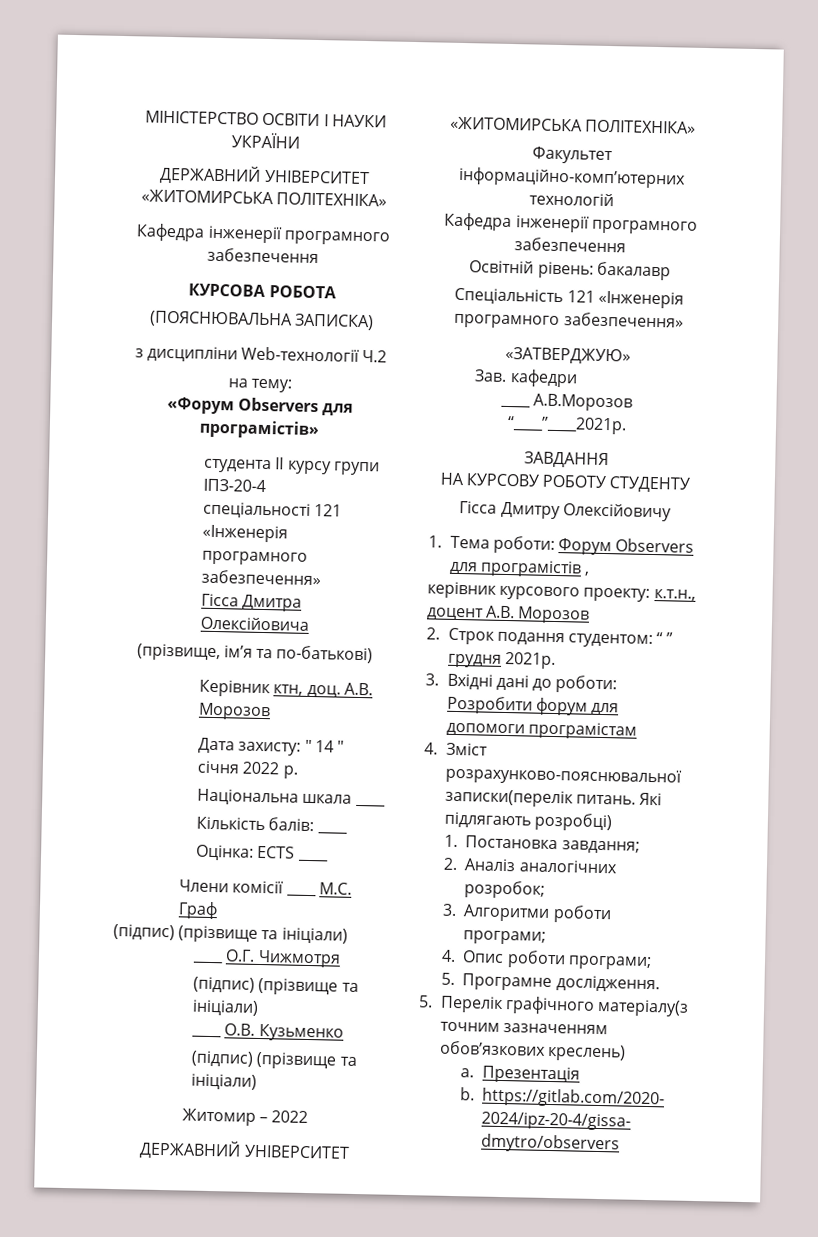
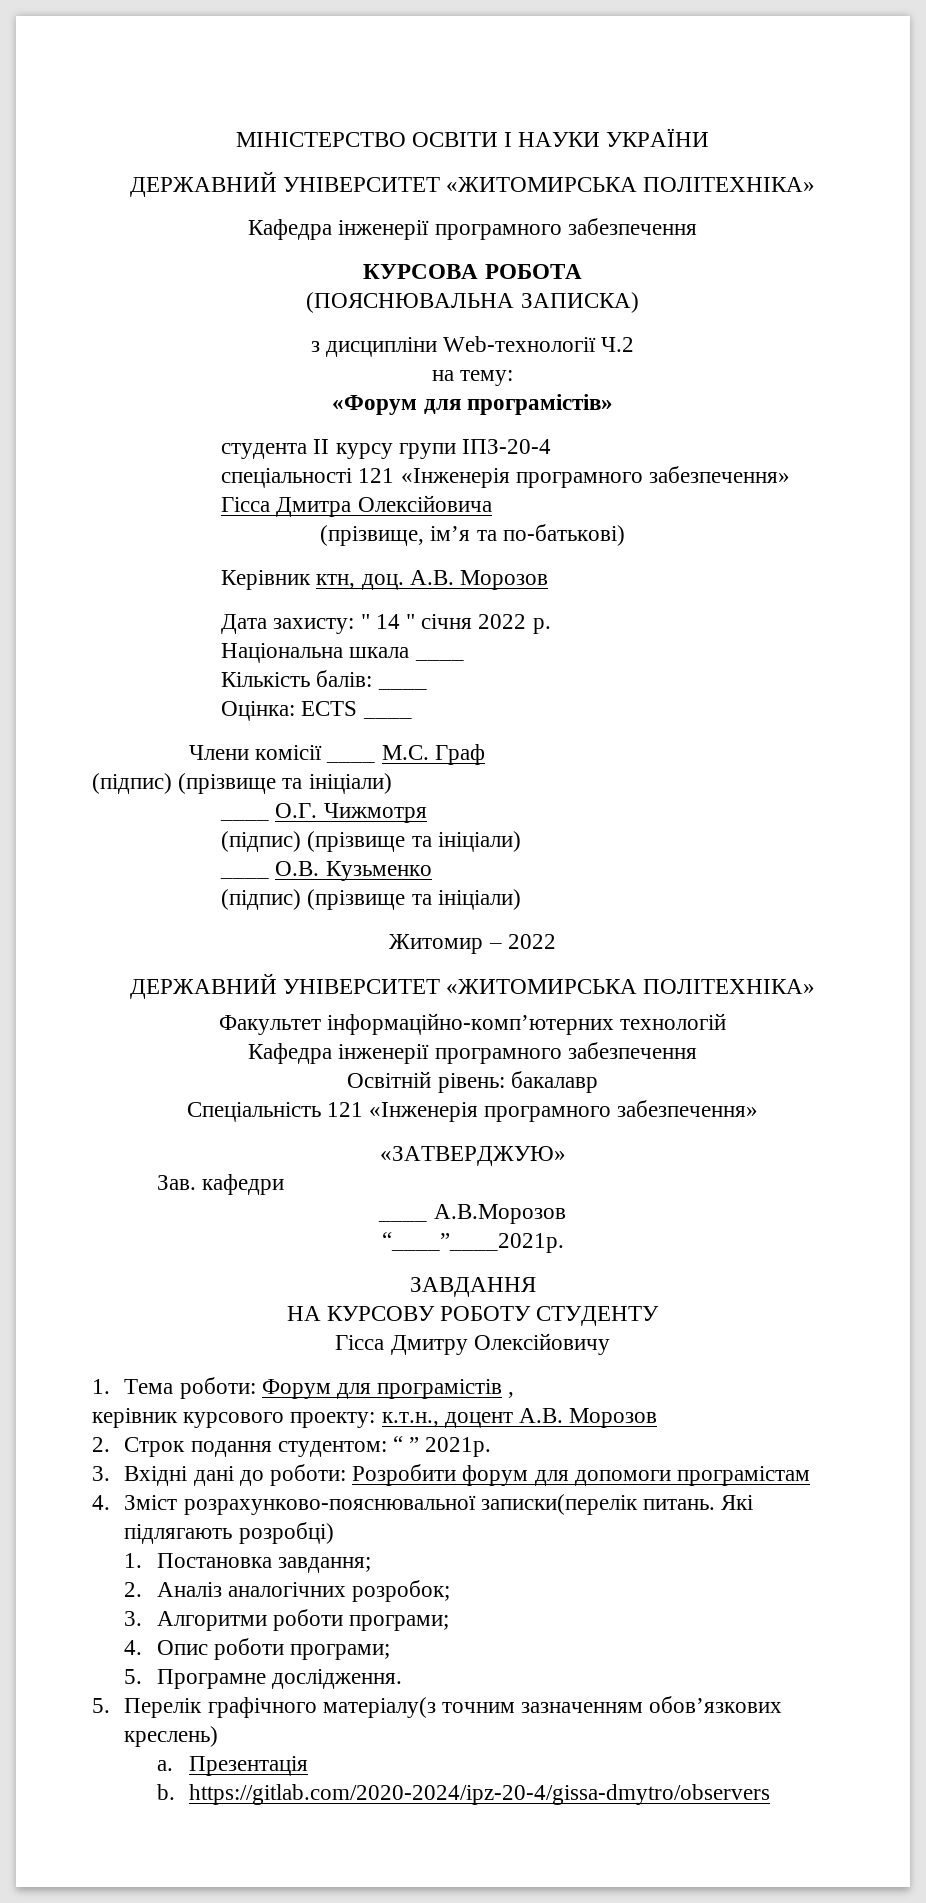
[238,397,319,413] Observers -> (418, 405) none
[615,538,695,553] Observers -> (331, 1389) none
[447,653,502,668] грудня -> (420, 1444) none

